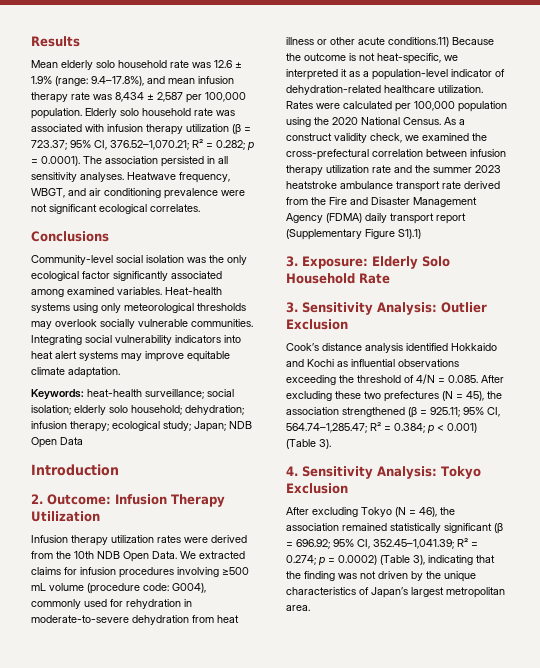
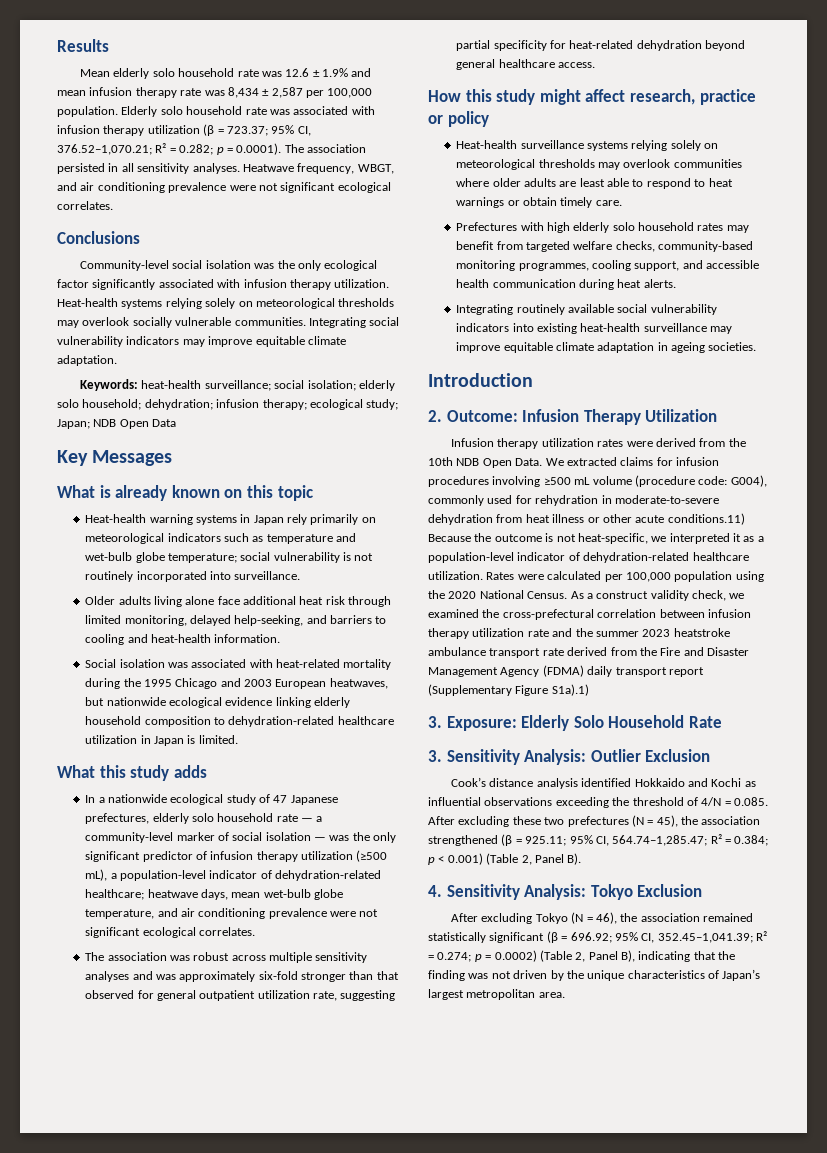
[55,76,144,86] (range: 9.4–17.8%), -> (349, 72) none
[31,287,222,297] [31,303,121,313] among examined variables. Heat-health systems using only -> [217,279,390,290] [57,298,253,309] with infusion therapy utilization. Heat-health systems relying solely on
[224,335,241,343] [31,351,118,361] into heat alert systems -> (180, 340) none
(83, 441) none -> [57,450,173,466] [57,485,313,501] [85,514,376,525] [85,533,357,544] [85,552,374,563] [85,571,301,582] [85,596,392,607] [85,615,387,626] [85,634,281,645] [85,659,392,670] [85,678,388,689] [85,697,351,708] [85,716,394,727] [85,735,238,746] [57,765,207,781] [85,794,338,805] [85,813,323,824] [85,832,397,843] [85,850,388,862] [85,869,382,881] [85,889,344,900] [85,908,379,919] [85,927,255,938] [85,952,368,963] [85,971,399,982] [85,990,396,1001] [456,40,746,51] [456,59,595,70] [428,89,756,105] [428,111,489,127] [456,140,719,151] [456,159,742,170] [456,178,733,189] [456,197,622,208] [456,222,749,233] [456,241,754,252] [456,260,760,271] [456,279,676,290] [456,304,717,315] [456,323,733,334] [456,342,757,353] // Key Messages // What is already known on this topic // Heat-health warning systems in Japan rely primarily on meteorological indicators such as temperature and wet-bulb globe temperature; social vulnerability is not routinely incorporated into surveillance. // Older adults living alone face additional heat risk through limited monitoring, delayed help-seeking, and barriers to cooling and heat-health information. // Social isolation was associated with heat-related mortality during the 1995 Chicago and 2003 European heatwaves, but nationwide ecological evidence linking elderly household composition to dehydration-related healthcare utilization in Japan is limited. // What this study adds // In a nationwide ecological study of 47 Japanese prefectures, elderly solo household rate — a community-level marker of social isolation — was the only significant predictor of infusion therapy utilization (≥500 mL), a population-level indicator of dehydration-related healthcare; heatwave days, mean wet-bulb globe temperature, and air conditioning prevalence were not significant ecological correlates. // The association was robust across multiple sensitivity analyses and was approximately six-fold stronger than that observed for general outpatient utilization rate, suggesting partial specificity for heat-related dehydration beyond general healthcare access. // How this study might affect research, practice or policy // Heat-health surveillance systems relying solely on meteorological thresholds may overlook communities where older adults are least able to respond to heat warnings or obtain timely care. // Prefectures with high elderly solo household rates may benefit from targeted welfare checks, community-based monitoring programmes, cooling support, and accessible health communication during heat alerts. // Integrating routinely available social vulnerability indicators into existing heat-health surveillance may improve equitable climate adaptation in ageing societies.
[398,229,421,239] S1).1) -> [551,684,589,696] S1a).1)
[319,439,331,449] 3). -> [521,853,582,865] 2, Panel B).
[413,555,425,565] 3), -> [575,950,635,962] 2, Panel B),

